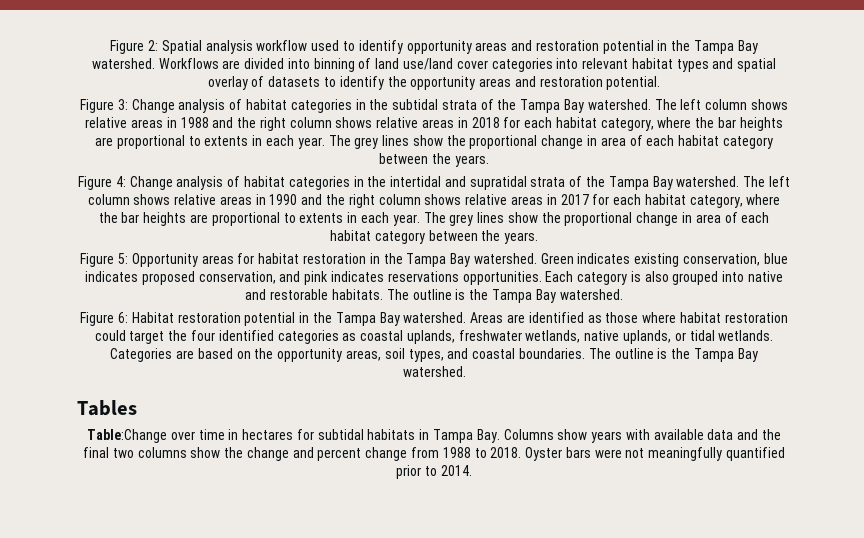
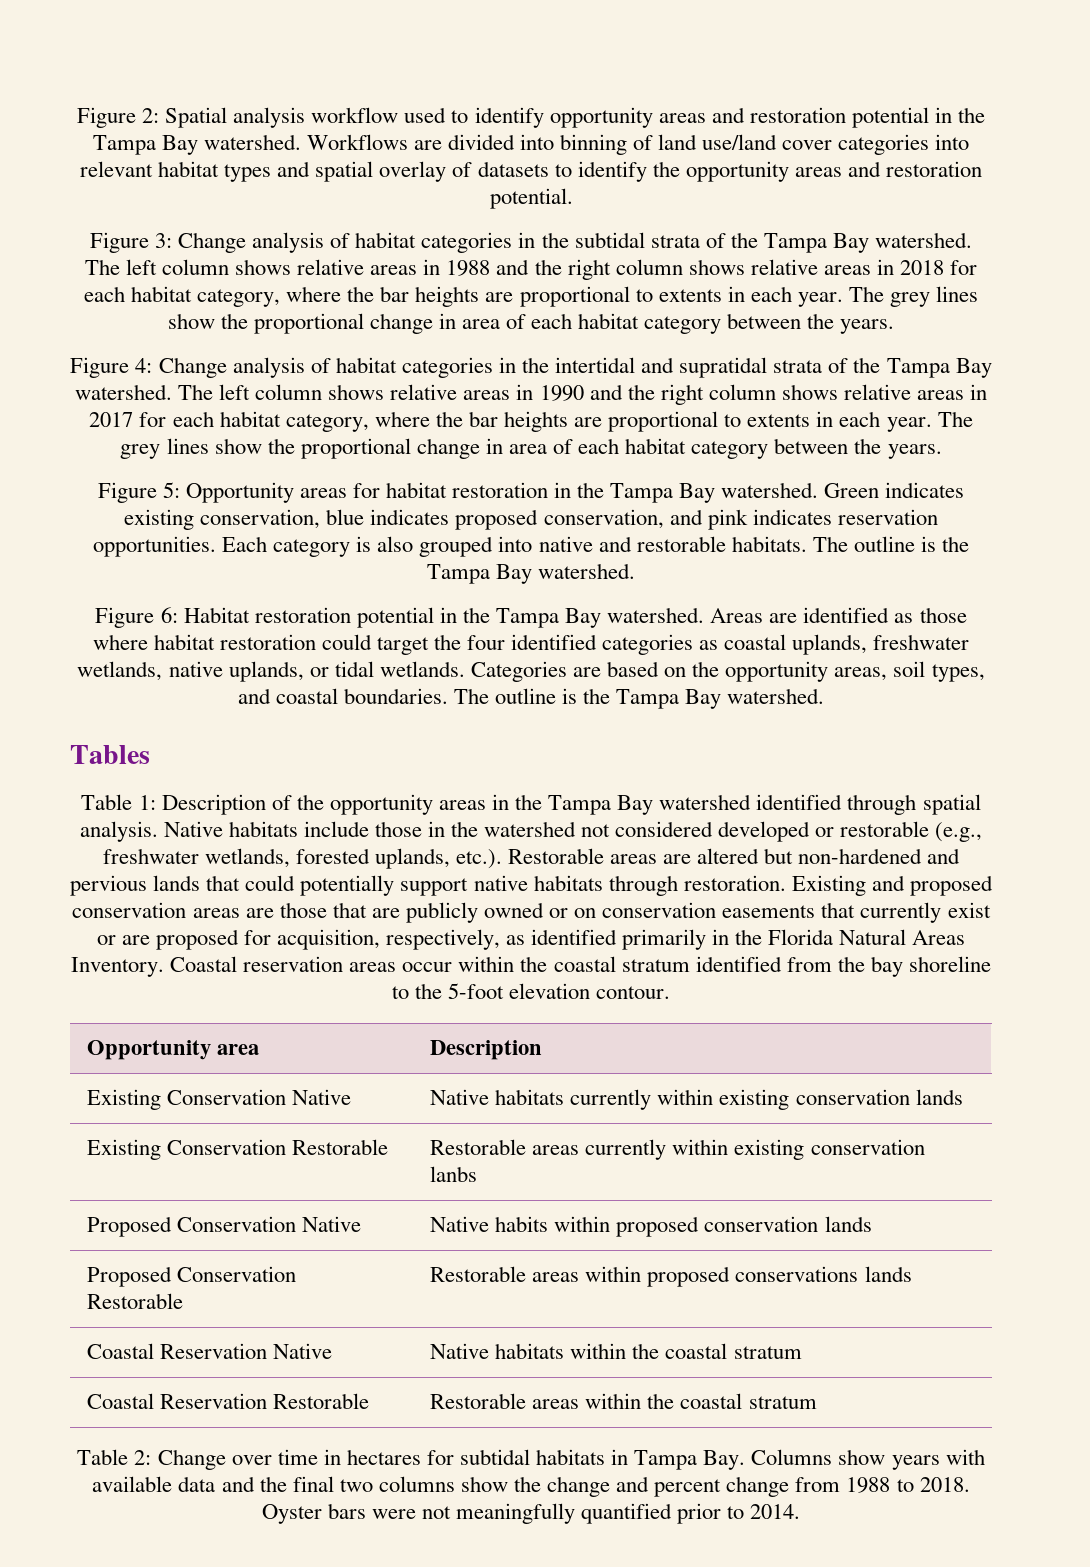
[387,271,459,282] reservations -> [837,509,938,525] reservation
[86,429,167,443] Table:Change -> [81,794,981,815] [79,821,983,842] [102,848,961,869] [70,875,993,896] [72,902,991,923] [96,929,966,950] [71,956,991,977] [391,983,671,999] [87,1040,260,1060] [430,1040,543,1060] [87,1089,352,1110] [430,1089,963,1110] [87,1139,389,1160] [430,1139,925,1160] [430,1166,478,1182] [87,1216,362,1237] [430,1216,872,1237] [87,1266,297,1287] [87,1293,184,1309] [430,1266,912,1287] [87,1343,333,1359] [430,1343,802,1359] [87,1393,370,1409] [430,1393,817,1409] [77,1449,226,1470] Table 1: Description of the opportunity areas in the Tampa Bay watershed identified through spatial analysis. Native habitats include those in the watershed not considered developed or restorable (e.g., freshwater wetlands, forested uplands, etc.). Restorable areas are altered but non-hardened and pervious lands that could potentially support native habitats through restoration. Existing and proposed conservation areas are those that are publicly owned or on conservation easements that currently exist or are proposed for acquisition, respectively, as identified primarily in the Florida Natural Areas Inventory. Coastal reservation areas occur within the coastal stratum identified from the bay shoreline to the 5-foot elevation contour. // Opportunity area | Description // Existing Conservation Native | Native habitats currently within existing conservation lands // Existing Conservation Restorable | Restorable areas currently within existing conservation lanbs // Proposed Conservation Native | Native habits within proposed conservation lands // Proposed Conservation Restorable | Restorable areas within proposed conservations lands // Coastal Reservation Native | Native habitats within the coastal stratum // Coastal Reservation Restorable | Restorable areas within the coastal stratum // Table 2: Change

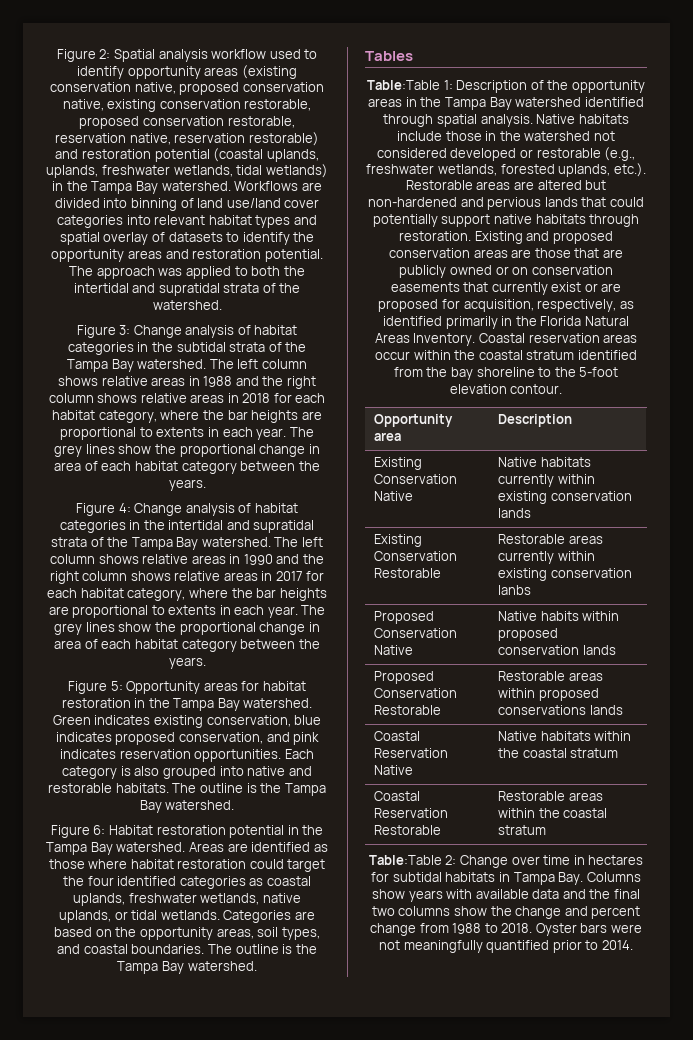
[711,107,929,128] and restoration potential -> [241,65,297,79] [50,82,324,95] [62,99,312,112] [79,116,295,129] [55,132,319,146] [55,148,319,162] [46,164,328,178] (existing conservation native, proposed conservation native, existing conservation restorable, proposed conservation restorable, reservation native, reservation restorable) and restoration potential (coastal uplands, uplands, freshwater wetlands, tidal wetlands)
(573, 198) none -> [69,266,305,279] [73,283,301,296] [152,300,222,310] The approach was applied to both the intertidal and supratidal strata of the watershed.
[81,794,133,810] Table -> [367,80,441,90] Table:Table
[77,1449,129,1465] Table -> [368,855,442,865] Table:Table

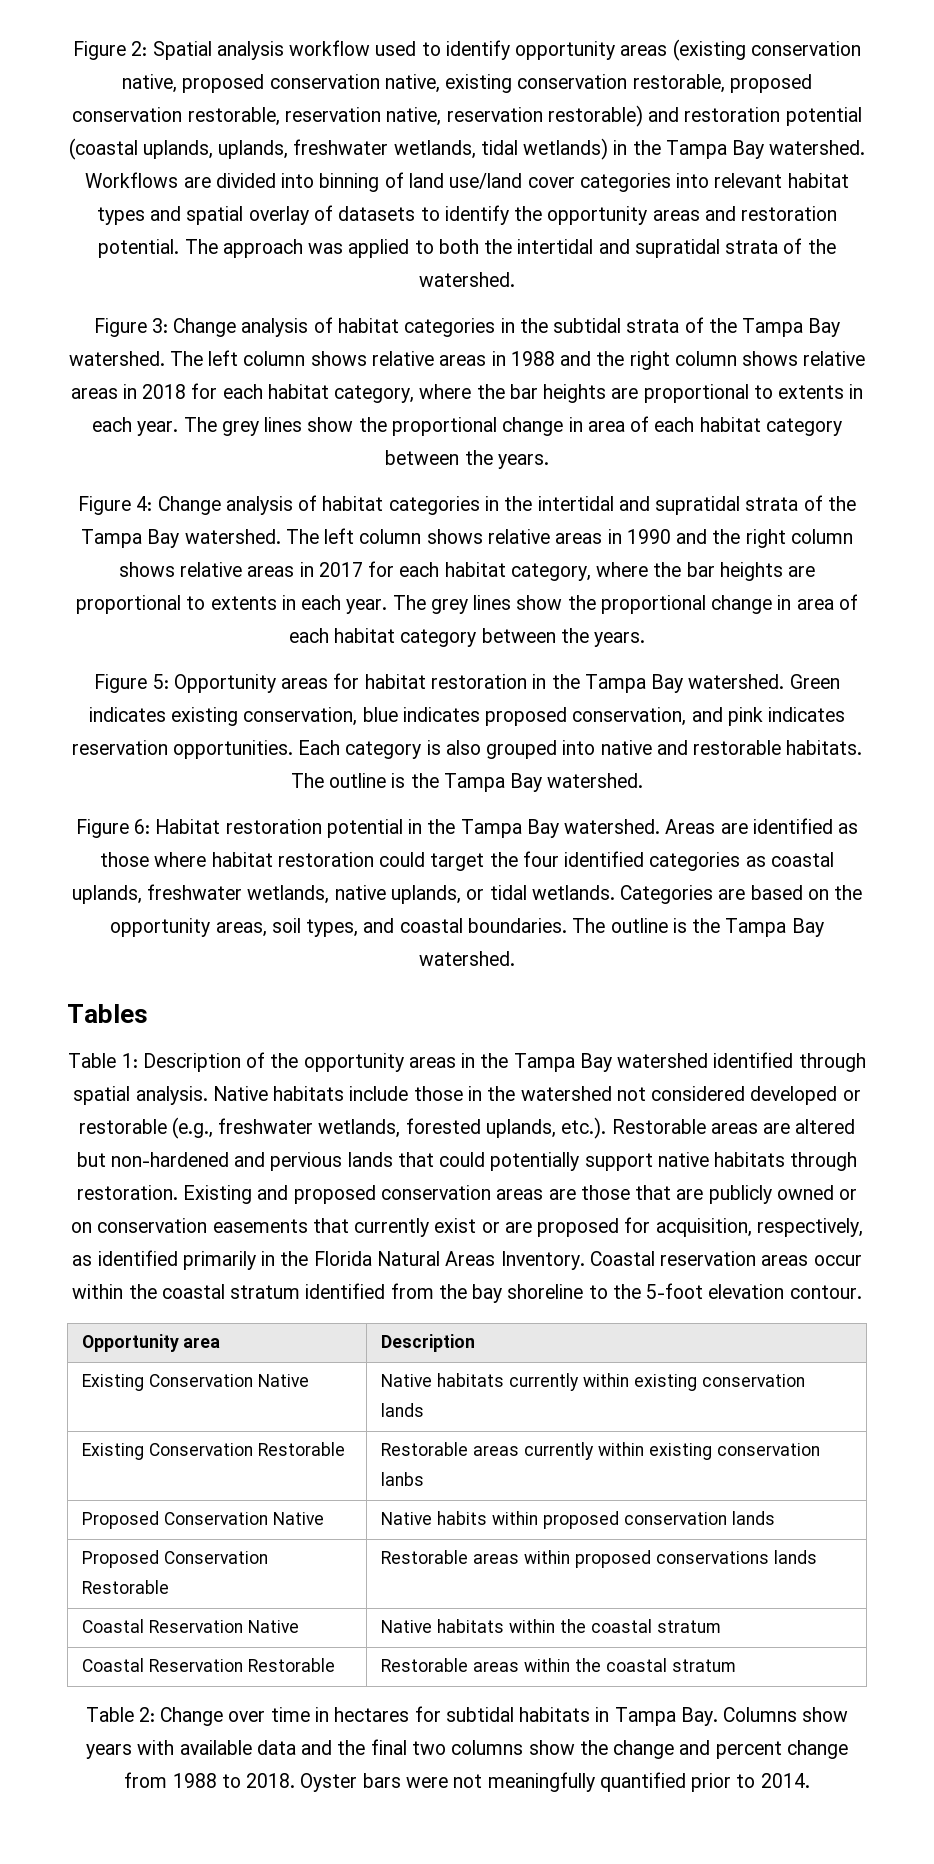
[367,80,441,90] Table:Table -> [68,1053,117,1068] Table
[368,855,442,865] Table:Table -> [85,1707,134,1722] Table

